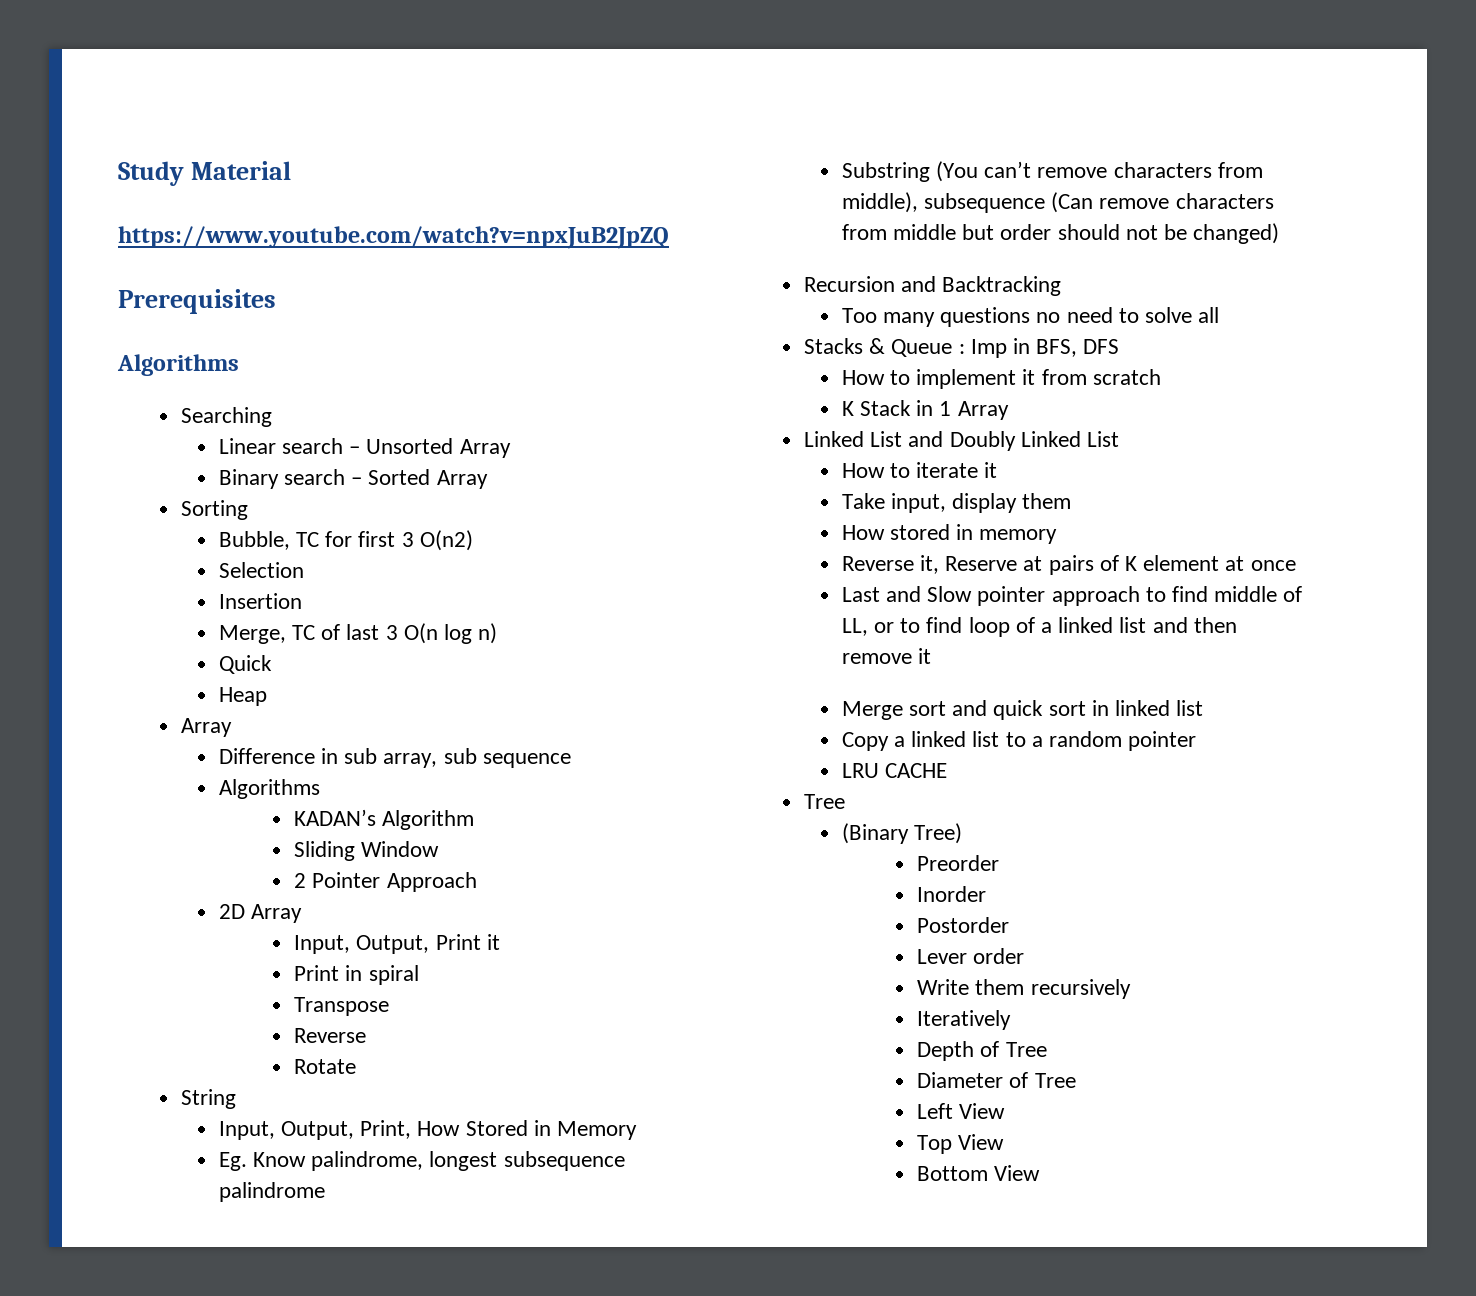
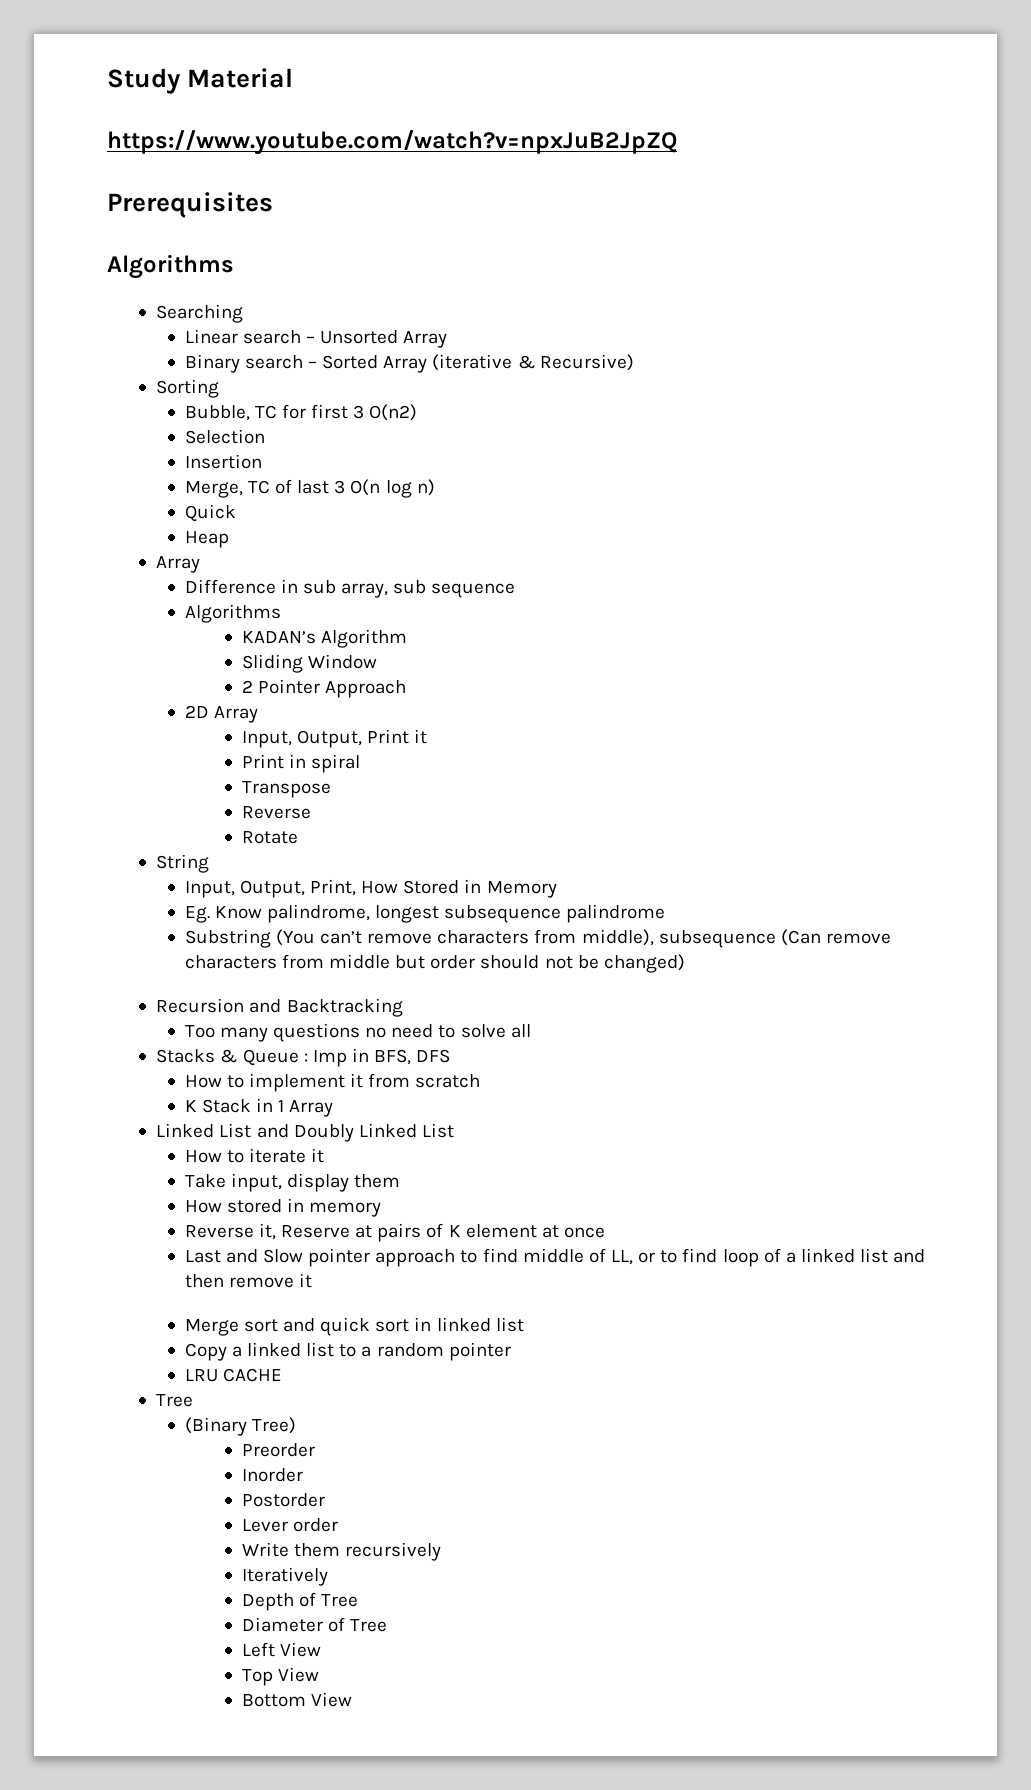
(488, 479) none -> [432,354,634,371] (iterative & Recursive)

